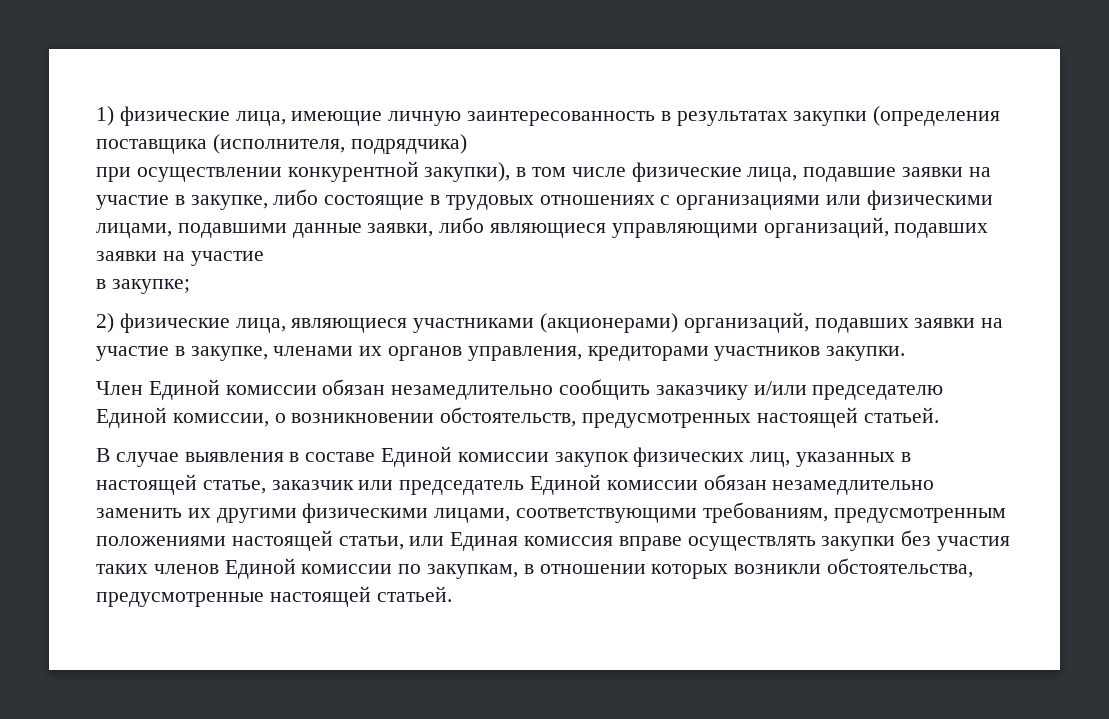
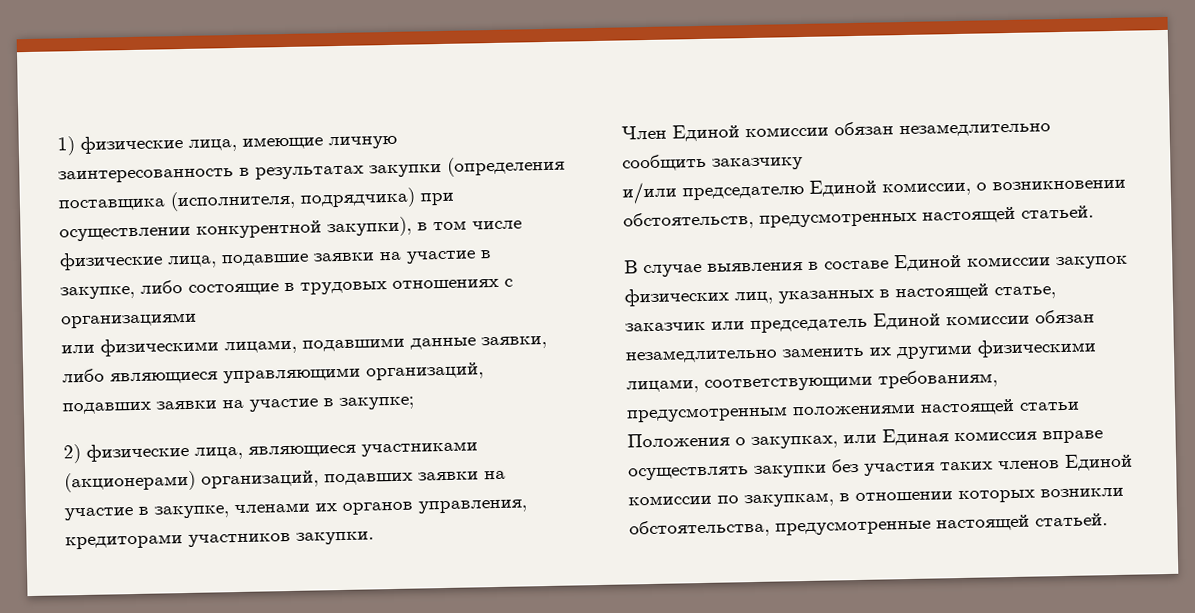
(467, 144) // -> (416, 198) none
(821, 202) none -> (197, 320) //
(264, 258) // -> (318, 405) none
(748, 392) none -> (803, 164) //
[338,536,404,550] статьи, -> [1019,401,1080,411] [627,432,838,450] статьи Положения о закупках,

